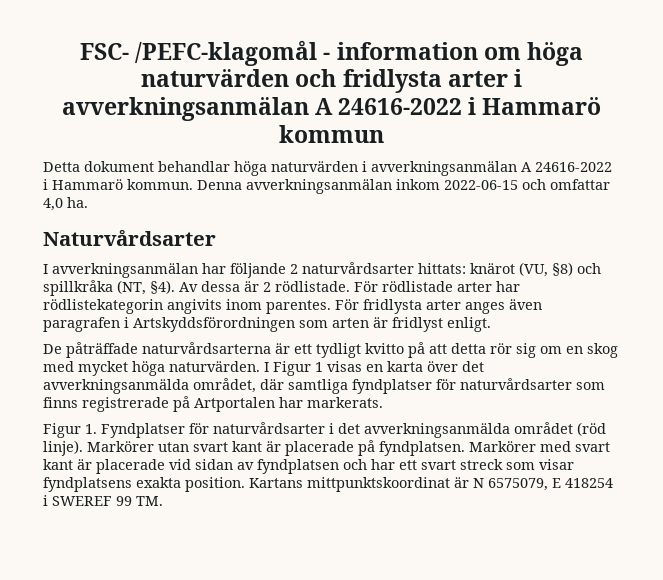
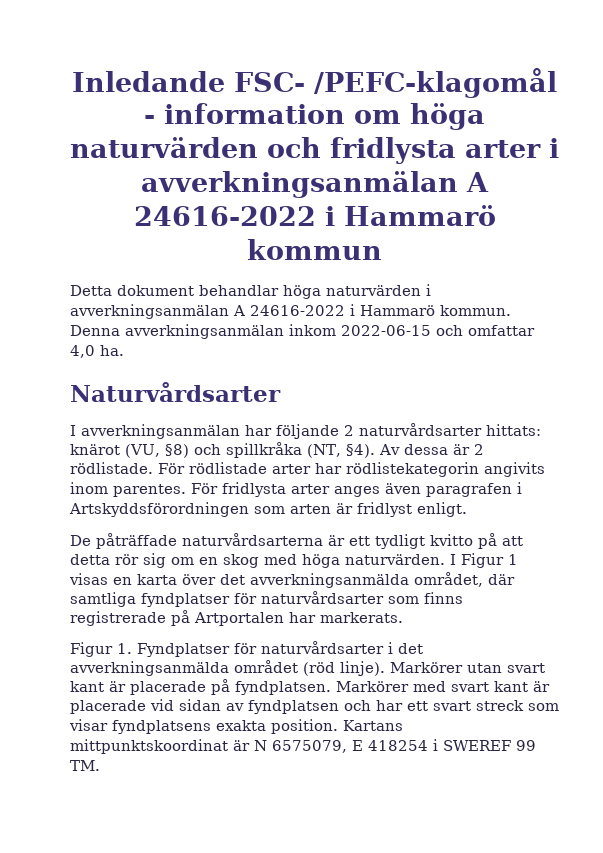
(79, 51) none -> [72,71,225,92] Inledande
[78,361,128,376] mycket -> (297, 559) none

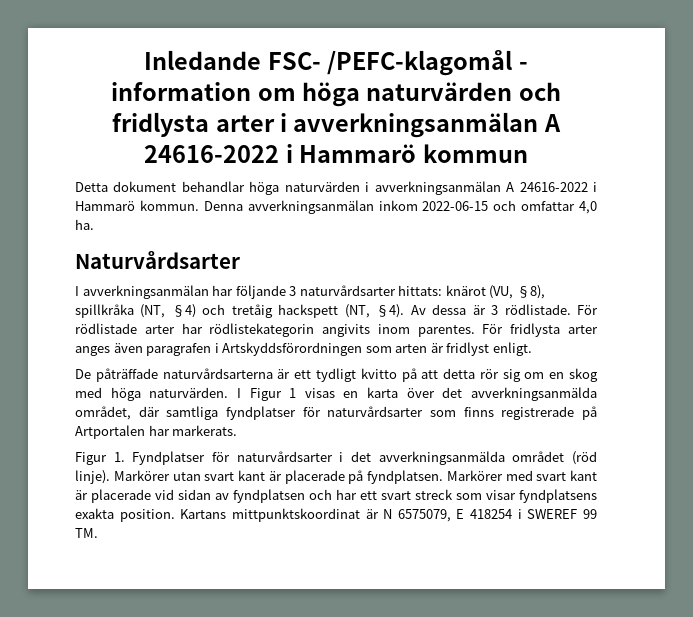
[344,425,354,436] 2 -> [289,286,297,296] 3
[164,442,302,458] §8) och spillkråka -> [516,285,545,299] [75,304,339,318] §8), spillkråka (NT, §4) och tretåig hackspett
[473,444,484,455] 2 -> [491,305,499,315] 3

